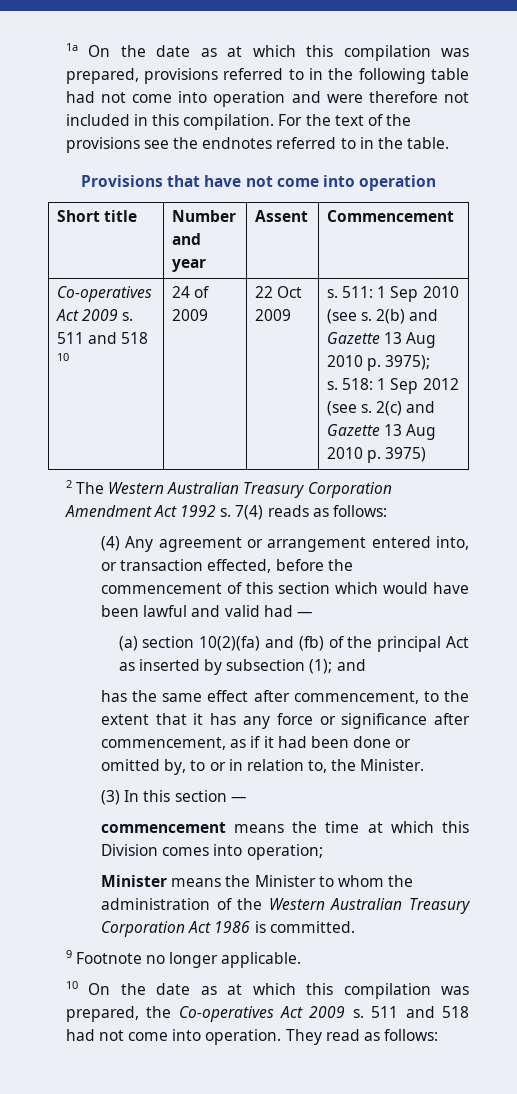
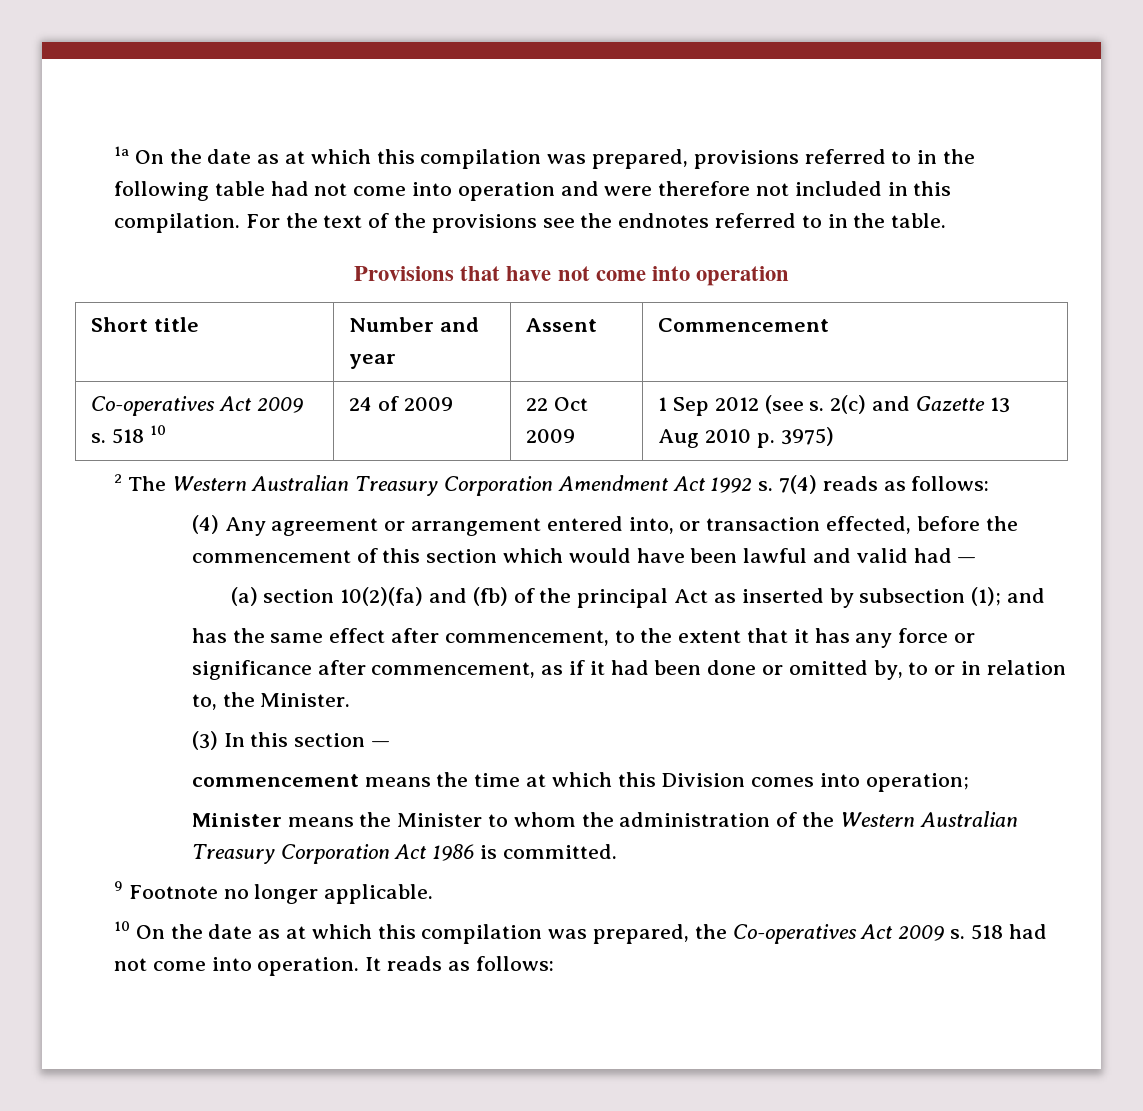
[56,332,117,344] 511 and -> (107, 438) none
[326,286,459,302] [326,309,439,324] [326,332,437,348] [326,355,431,371] [326,378,373,390] s. 511: 1 Sep 2010 (see s. 2(b) and Gazette 13 Aug 2010 p. 3975); // s. 518: -> (576, 436) none
[371,1006,435,1018] 511 and -> (965, 934) none
[285,1029,360,1045] They read -> [365,956,442,971] It reads

